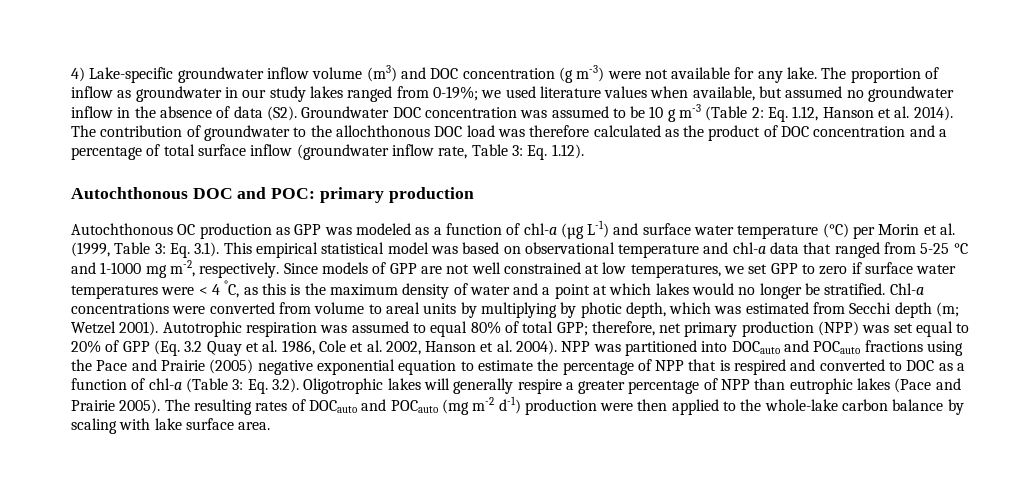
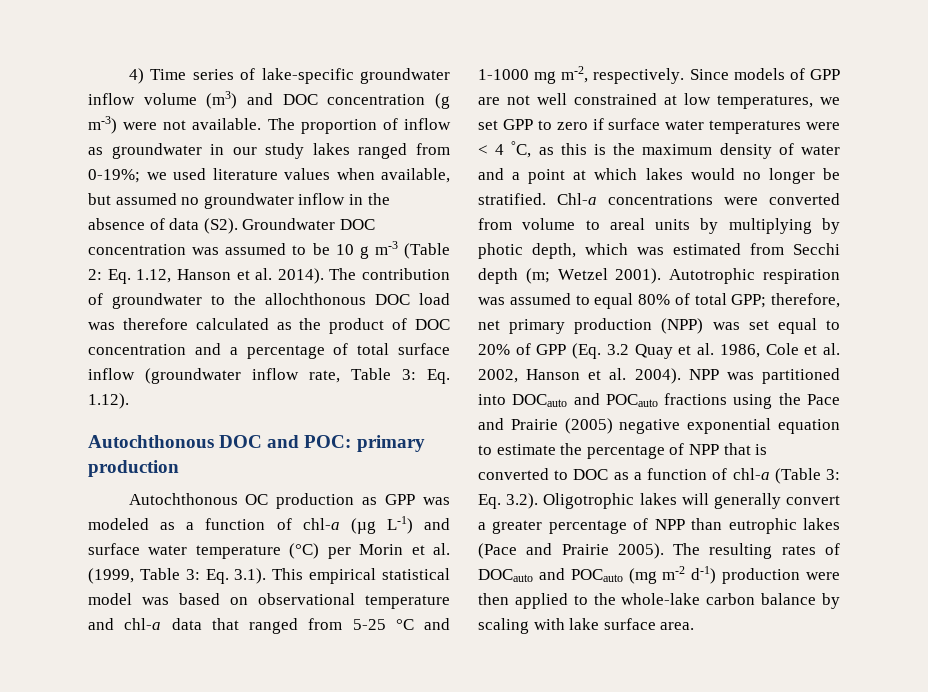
[89,67,174,83] Lake-specific -> [150,68,354,84] Time series of lake-specific
[671,67,818,83] available for any lake. -> [192,118,262,130] available.
[734,359,816,375] respired and -> (768, 449) none
[517,379,562,394] respire -> [786,495,840,505] convert

